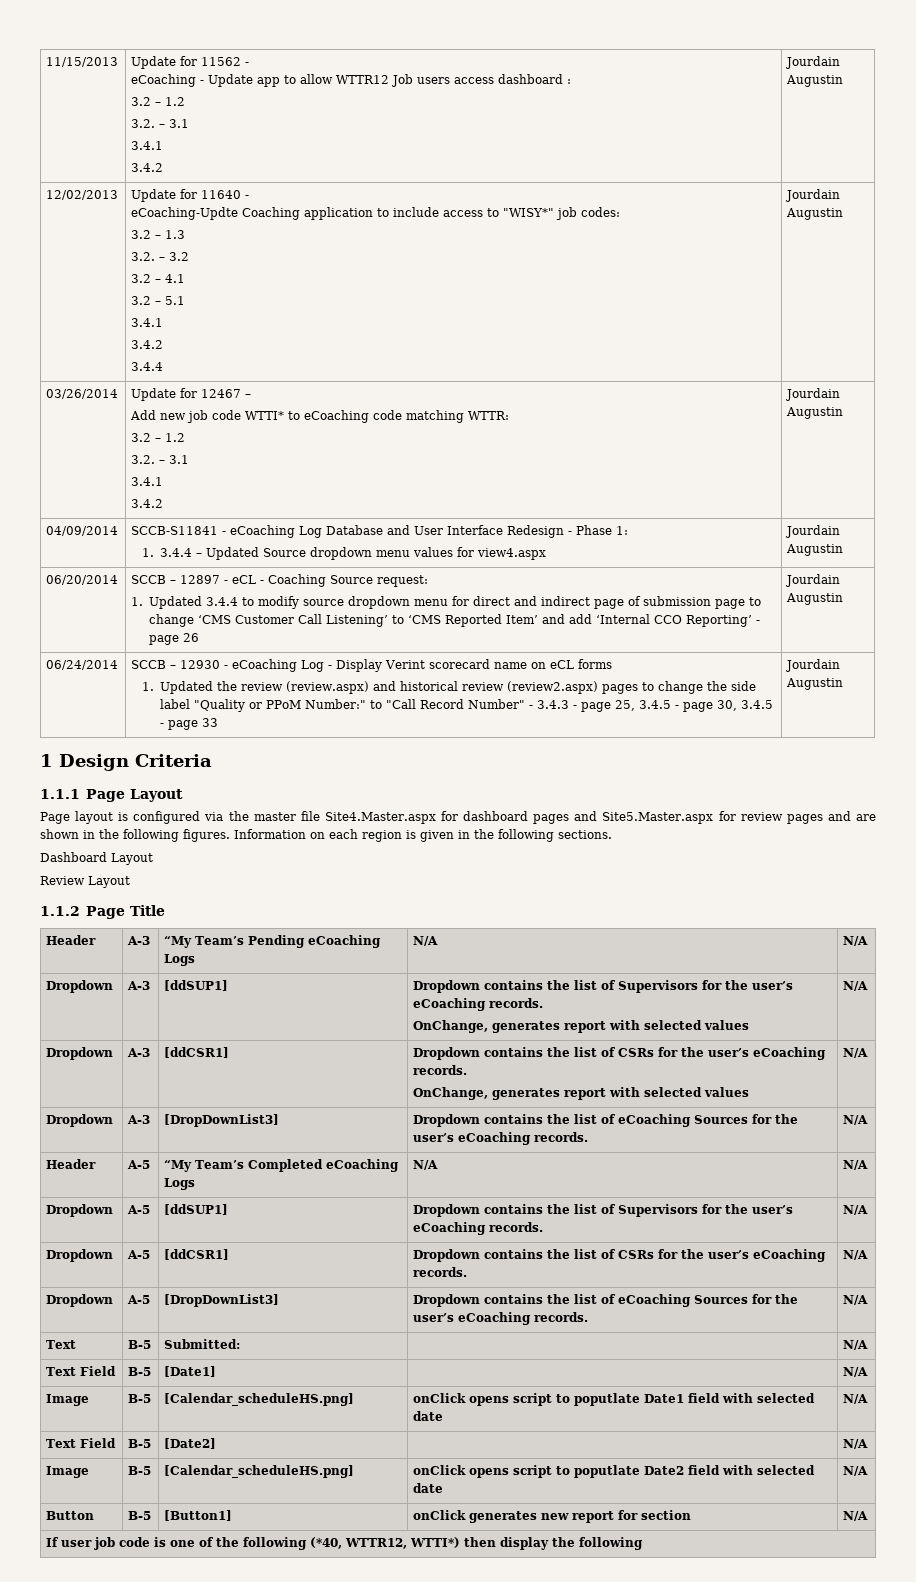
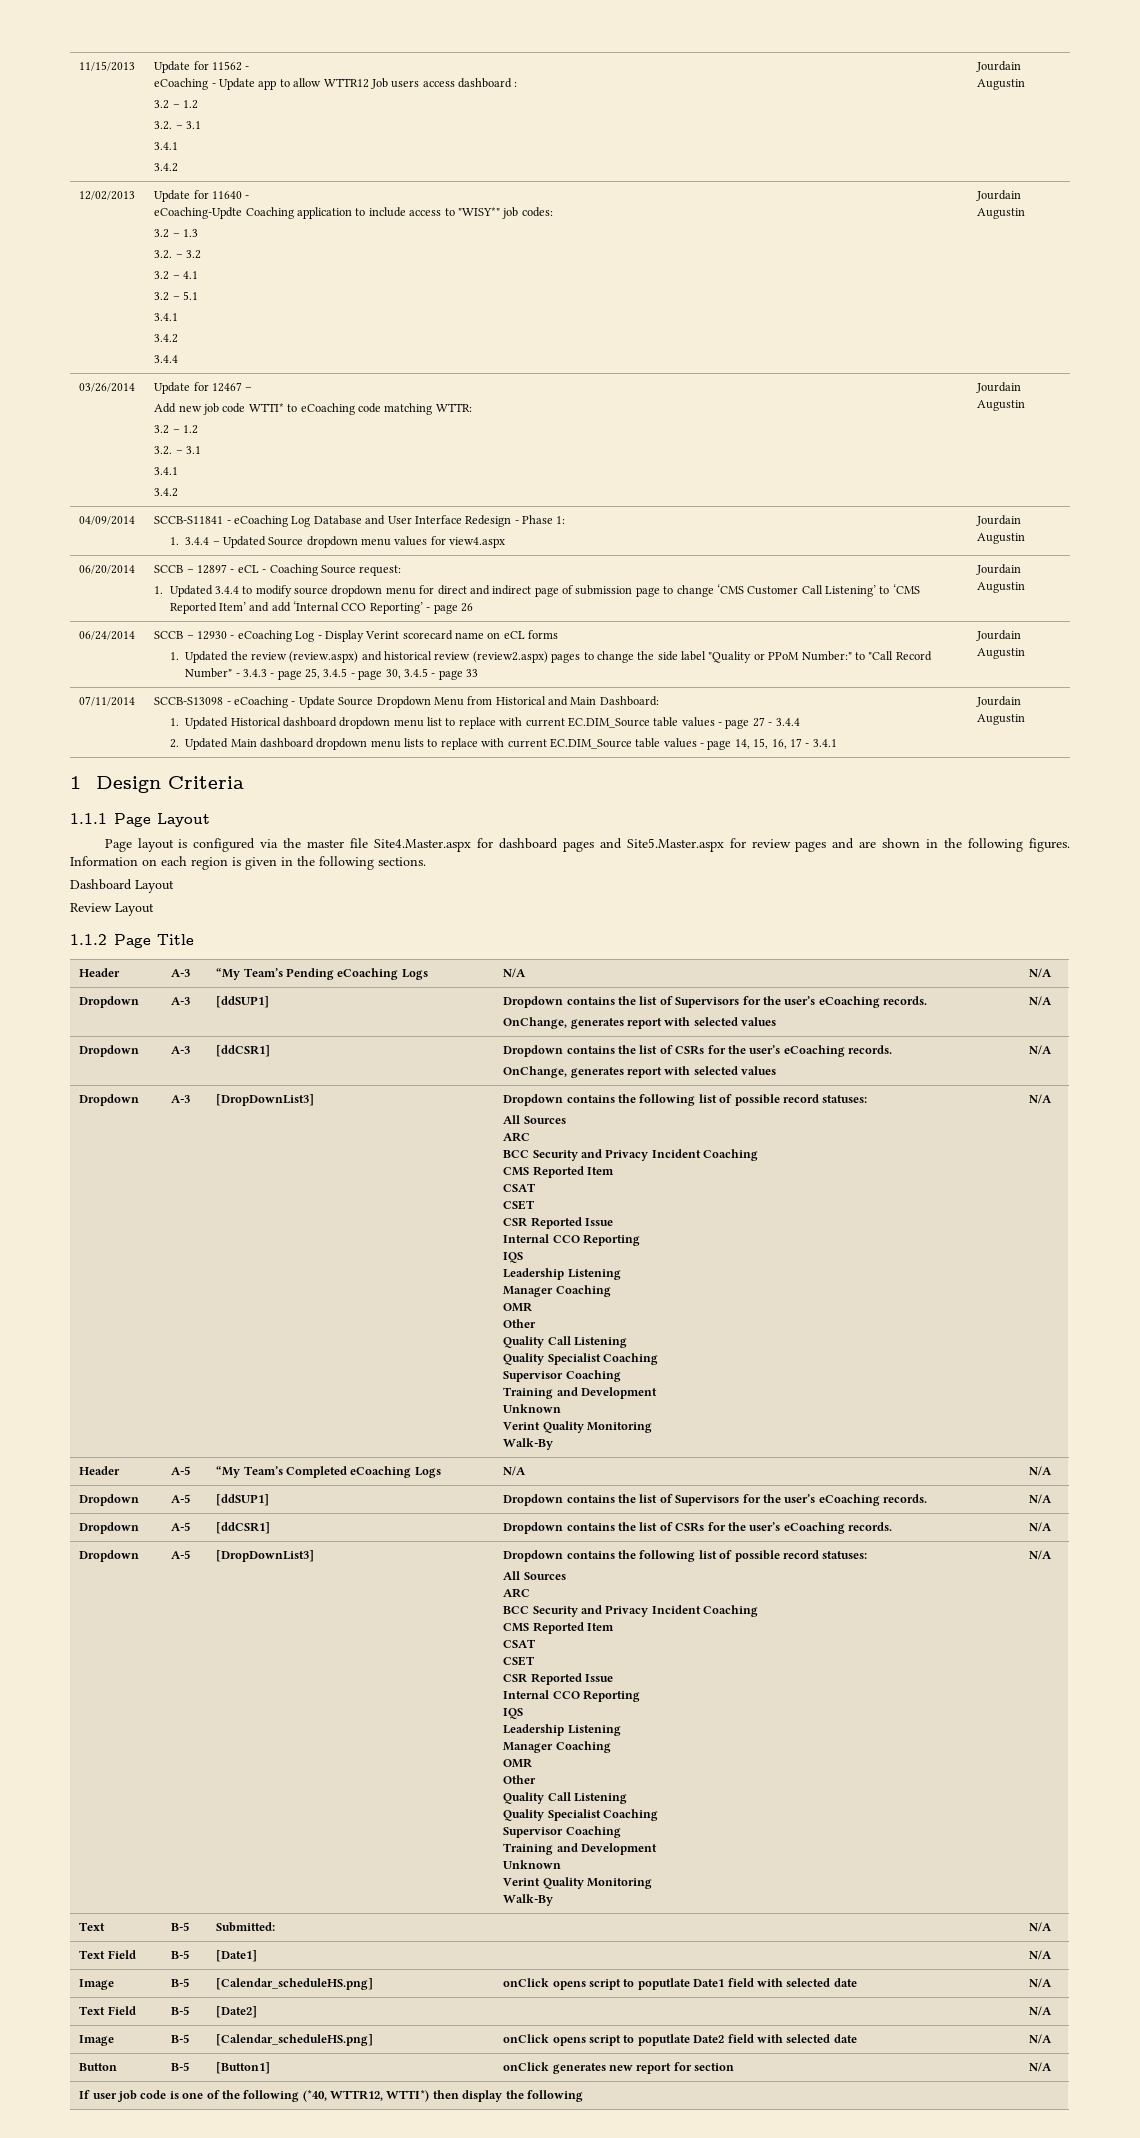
(844, 684) none -> [79,696,136,706] [154,696,659,708] [169,717,800,729] [169,738,837,750] [976,696,1022,707] [977,714,1026,725] // 07/11/2014 | SCCB-S13098 - eCoaching - Update Source Dropdown Menu from Historical and Main Dashboard: // 1. Updated Historical dashboard dropdown menu list to replace with current EC.DIM_Source table values - page 27 - 3.4.4 // 2. Updated Main dashboard dropdown menu lists to replace with current EC.DIM_Source table values - page 14, 15, 16, 17 - 3.4.1 | Jourdain Augustin
[574,1114,799,1127] [413,1132,589,1145] list of eCoaching Sources for the user’s eCoaching records. -> [639,1094,868,1106] [503,1115,566,1124] [503,1132,531,1142] [503,1149,759,1161] [503,1166,615,1178] [503,1183,537,1192] [503,1200,536,1210] [503,1217,614,1229] [503,1234,641,1246] [503,1252,524,1263] [503,1268,621,1280] [503,1285,611,1297] [503,1302,533,1312] [503,1319,537,1328] [503,1336,628,1348] [503,1353,659,1365] [503,1370,621,1382] [503,1387,658,1399] [503,1404,562,1413] [503,1421,653,1433] [503,1438,554,1450] following list of possible record statuses: // All Sources // ARC // BCC Security and Privacy Incident Coaching // CMS Reported Item // CSAT // CSET // CSR Reported Issue // Internal CCO Reporting // IQS // Leadership Listening // Manager Coaching // OMR // Other // Quality Call Listening // Quality Specialist Coaching // Supervisor Coaching // Training and Development // Unknown // Verint Quality Monitoring // Walk-By
[574,1294,799,1307] [413,1312,589,1325] list of eCoaching Sources for the user’s eCoaching records. -> [639,1550,868,1562] [503,1571,566,1580] [503,1588,531,1598] [503,1605,759,1617] [503,1622,615,1634] [503,1639,537,1648] [503,1656,536,1666] [503,1673,614,1685] [503,1690,641,1702] [503,1708,524,1719] [503,1724,621,1736] [503,1741,611,1753] [503,1758,533,1768] [503,1775,537,1784] [503,1792,628,1804] [503,1809,659,1821] [503,1826,621,1838] [503,1843,658,1855] [503,1860,562,1869] [503,1877,653,1889] [503,1894,554,1906] following list of possible record statuses: // All Sources // ARC // BCC Security and Privacy Incident Coaching // CMS Reported Item // CSAT // CSET // CSR Reported Issue // Internal CCO Reporting // IQS // Leadership Listening // Manager Coaching // OMR // Other // Quality Call Listening // Quality Specialist Coaching // Supervisor Coaching // Training and Development // Unknown // Verint Quality Monitoring // Walk-By

